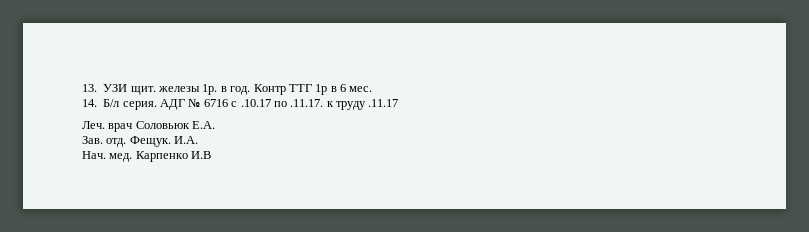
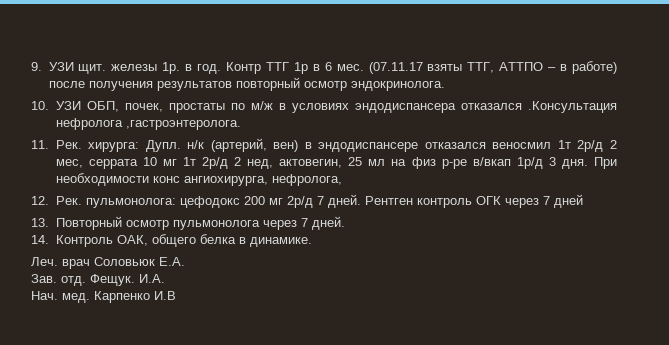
[82,84,97,92] 13. -> [31,62,42,71] 9.
[82,98,399,110] // 14. Б/л серия. АДГ № 6716 с .10.17 по .11.17. к труду .11.17 -> [368,61,617,74] [48,77,445,91] [31,101,617,113] [55,118,241,130] [31,138,617,152] [55,157,617,169] [55,173,342,186] [31,194,583,208] [31,216,345,230] [31,234,312,247] (07.11.17 взяты ТТГ, АТТПО – в работе) после получения результатов повторный осмотр эндокринолога. // 10. УЗИ ОБП, почек, простаты по м/ж в условиях эндодиспансера отказался .Консультация нефролога ,гастроэнтеролога. // 11. Рек. хирурга: Дупл. н/к (артерий, вен) в эндодиспансере отказался веносмил 1т 2р/д 2 мес, серрата 10 мг 1т 2р/д 2 нед, актовегин, 25 мл на физ р-ре в/вкап 1р/д 3 дня. При необходимости конс ангиохирурга, нефролога, // 12. Рек. пульмонолога: цефодокс 200 мг 2р/д 7 дней. Рентген контроль ОГК через 7 дней // 13. Повторный осмотр пульмонолога через 7 дней. // 14. Контроль ОАК, общего белка в динамике.

